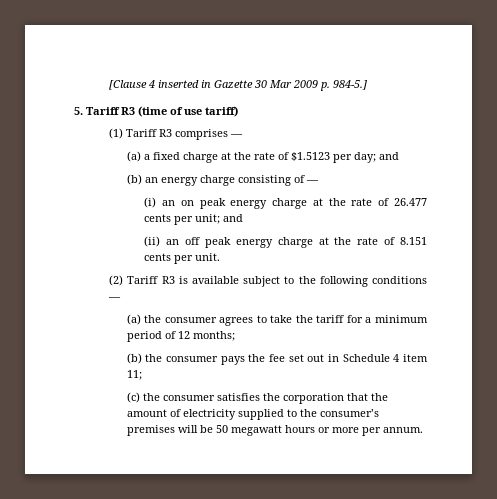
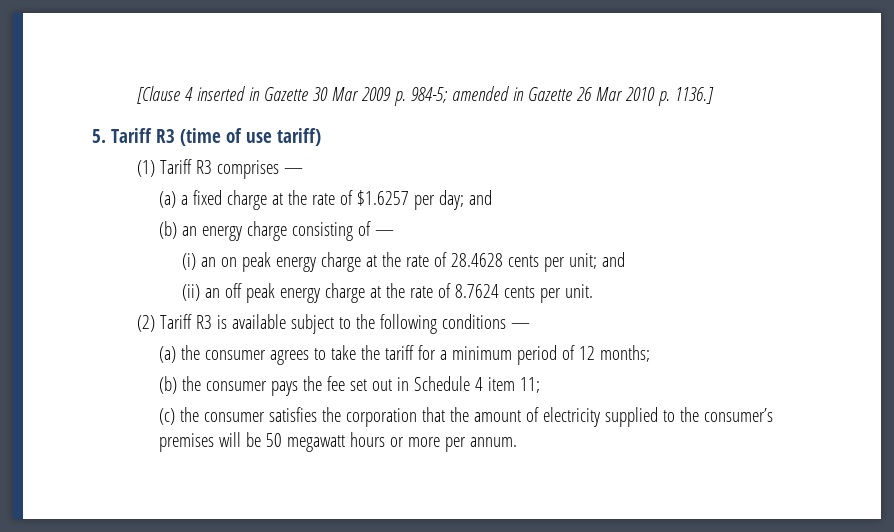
[333,80,368,90] 984-5.] -> [410,86,714,106] 984-5; amended in Gazette 26 Mar 2010 p. 1136.]
[290,152,330,161] $1.5123 -> [357,190,410,206] $1.6257
[394,198,427,206] 26.477 -> [450,253,503,267] 28.4628
[399,237,427,245] 8.151 -> [454,284,499,298] 8.7624

